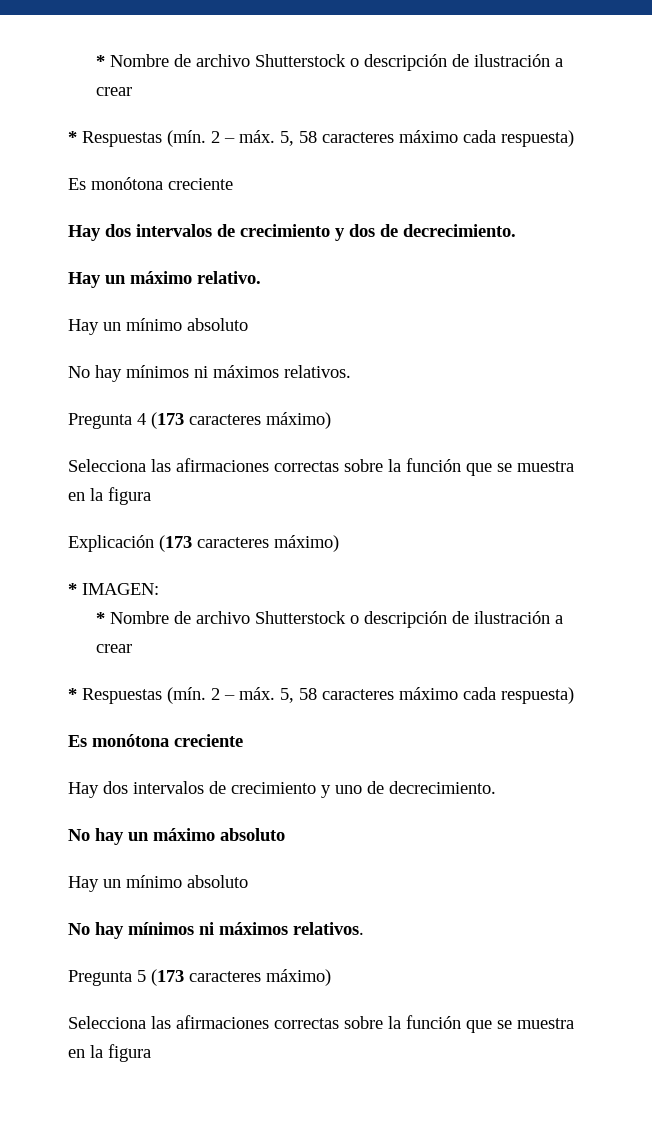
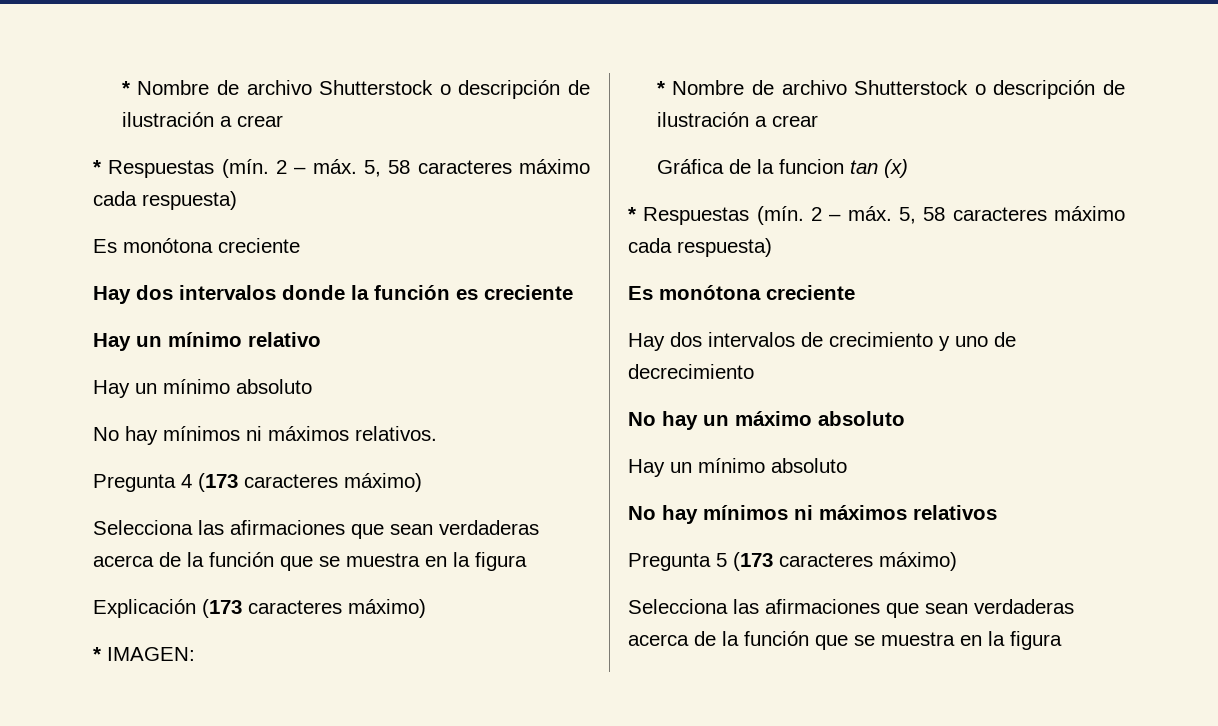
[217,224,516,241] [68,271,261,288] de crecimiento y dos de decrecimiento. // Hay un máximo relativo. -> [282,285,573,300] [93,332,321,351] donde la función es creciente // Hay un mínimo relativo
[274,459,383,472] correctas sobre -> [351,520,539,539] [93,552,181,567] que sean verdaderas acerca de
(133, 648) none -> [656,159,908,178] // Gráfica de la funcion tan (x)
[389,781,496,794] decrecimiento. -> [628,364,754,379] decrecimiento
[293,922,364,935] relativos. -> [913,505,997,520] relativos
[274,1016,383,1029] correctas sobre -> [886,599,1074,618] [628,631,716,646] que sean verdaderas acerca de

